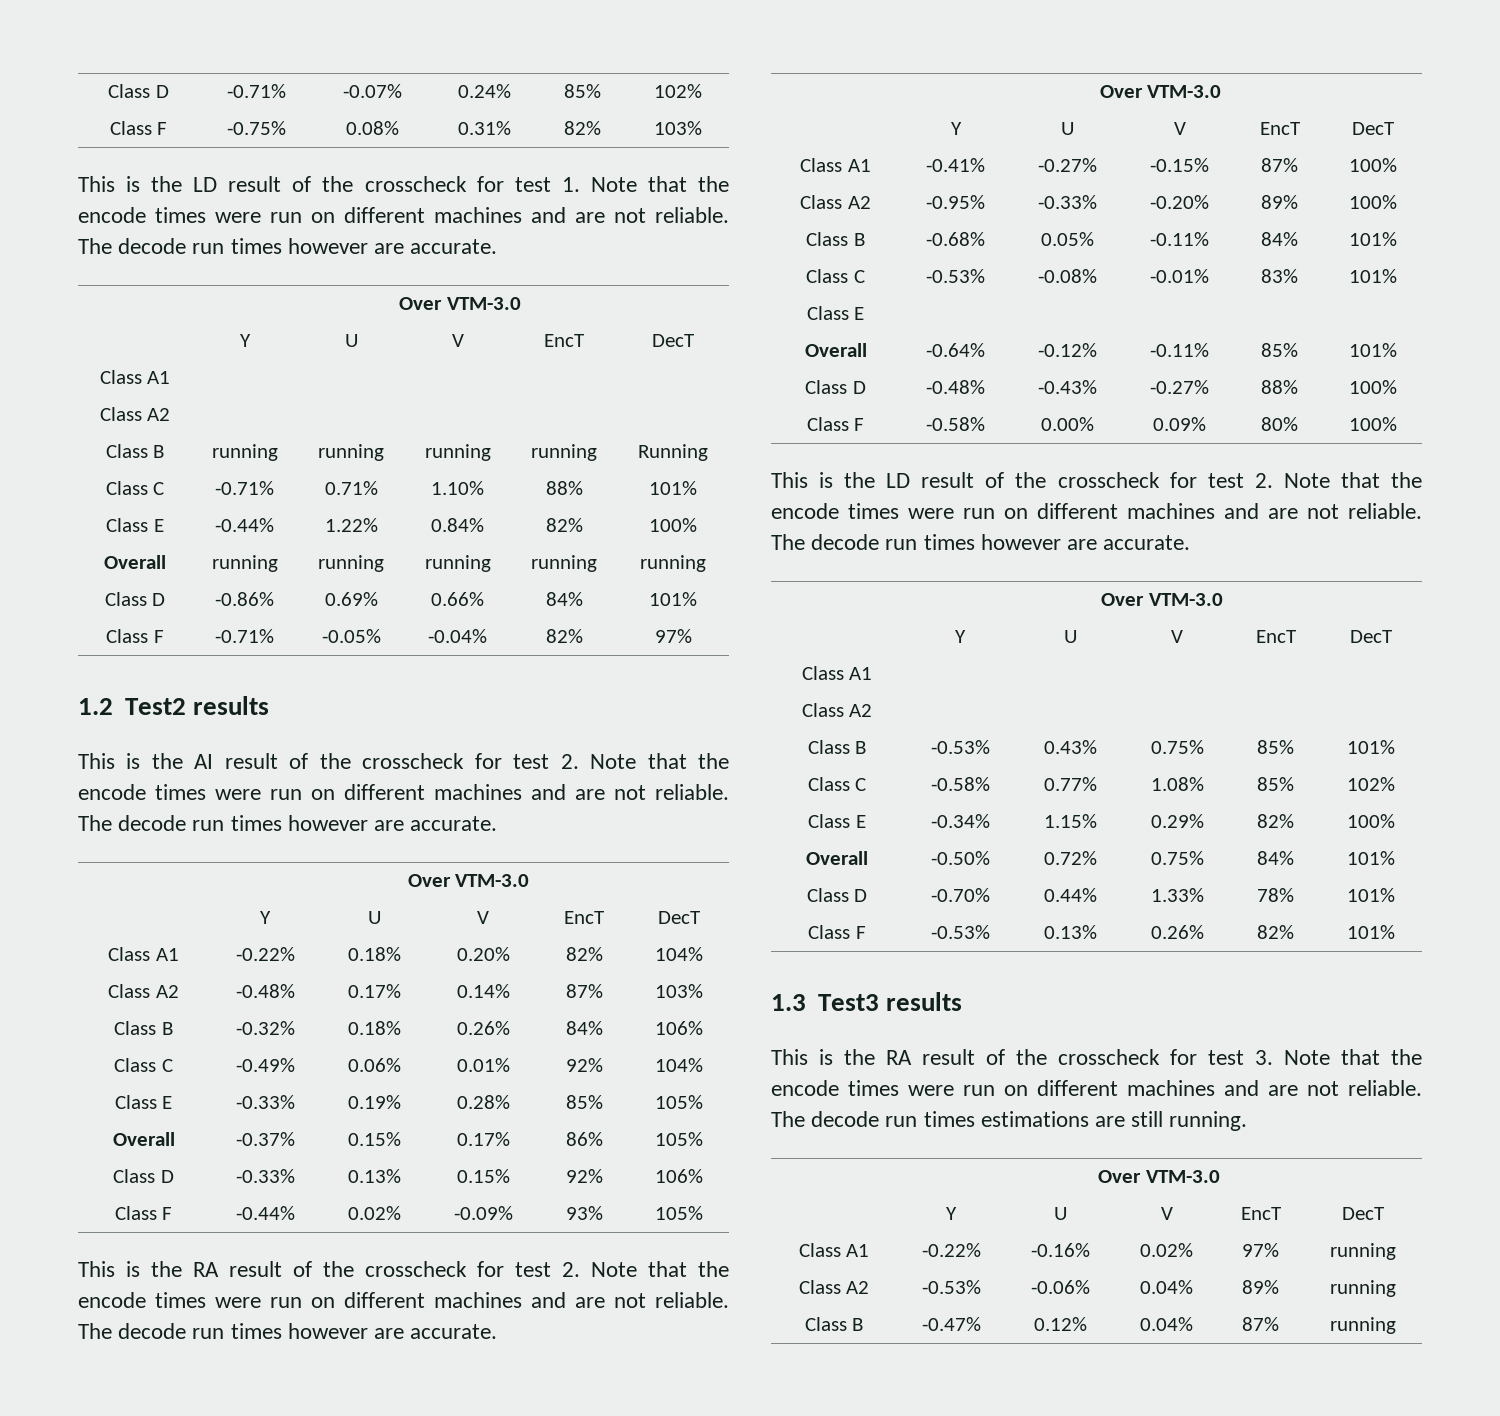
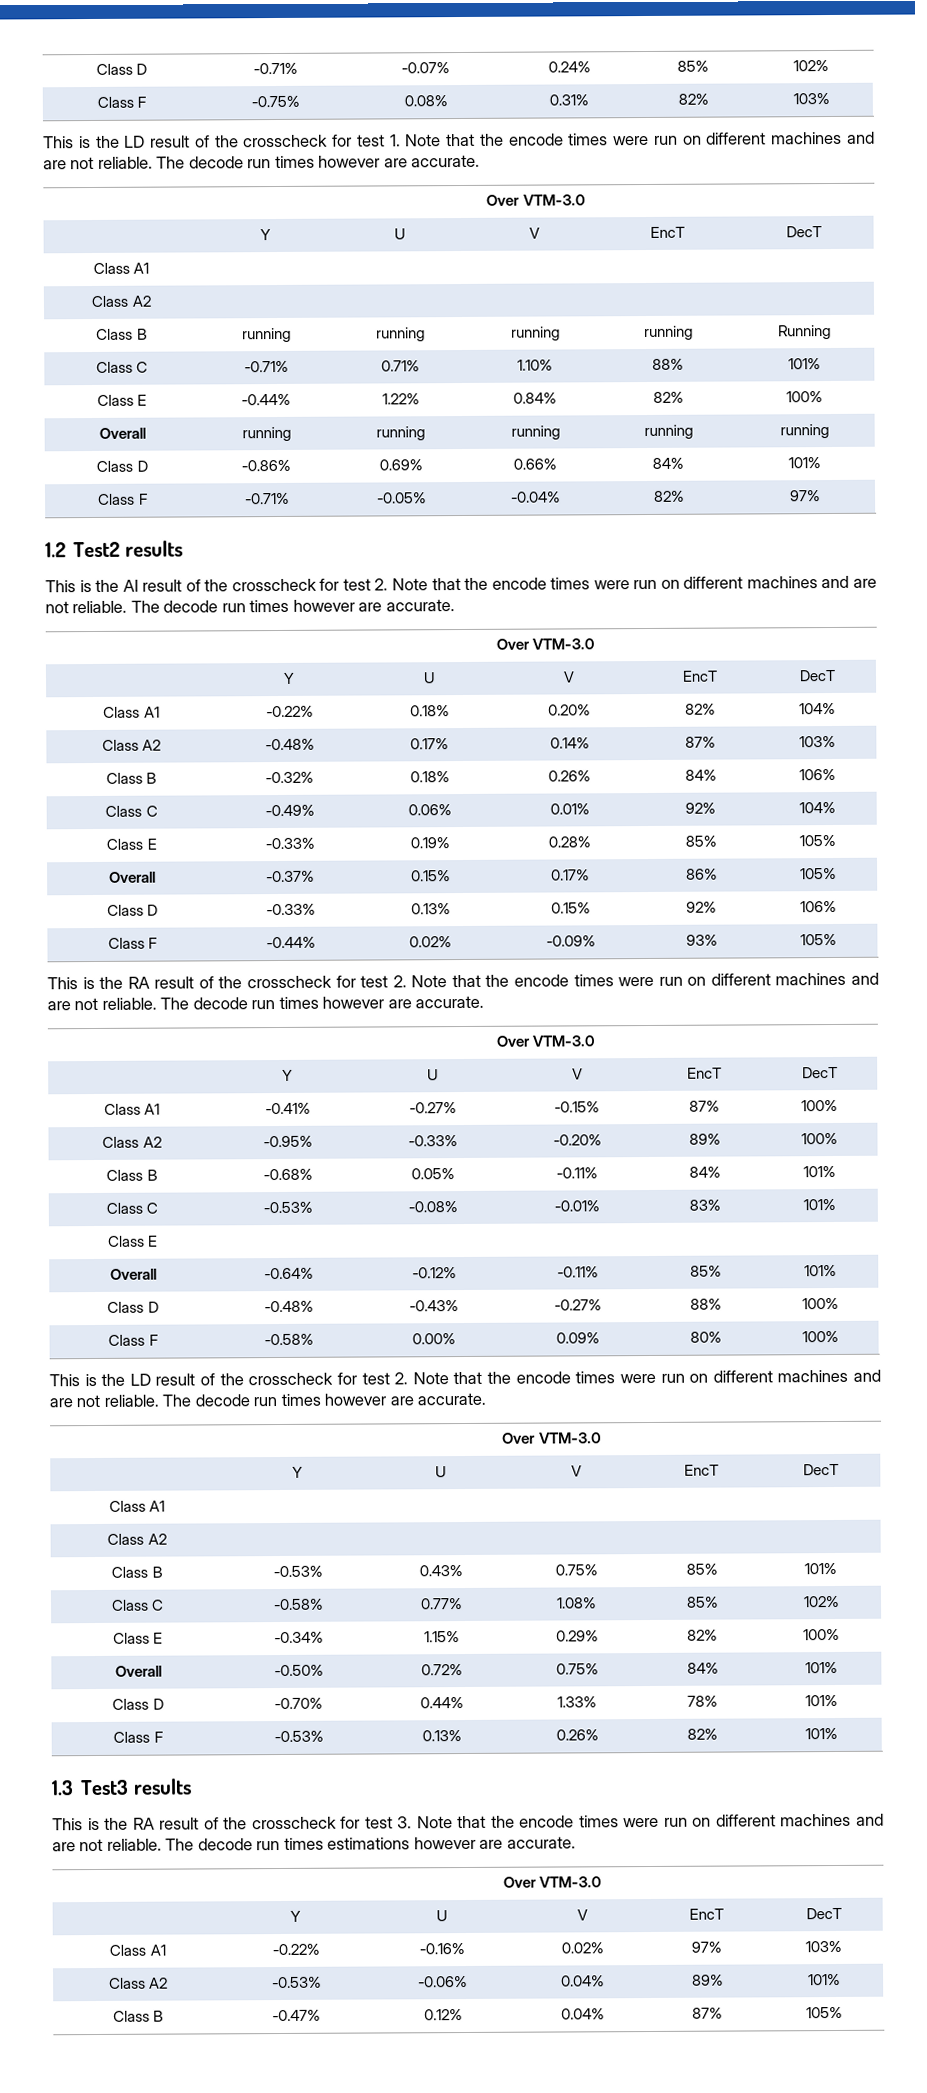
[1095,1111,1248,1131] are still running. -> [413,1836,576,1850] however are accurate.
[1329,1243,1396,1260] running -> [805,1940,842,1953] 103%
[1329,1280,1396,1297] running -> [808,1973,841,1986] 101%
[1329,1317,1396,1334] running -> [806,2006,843,2019] 105%

